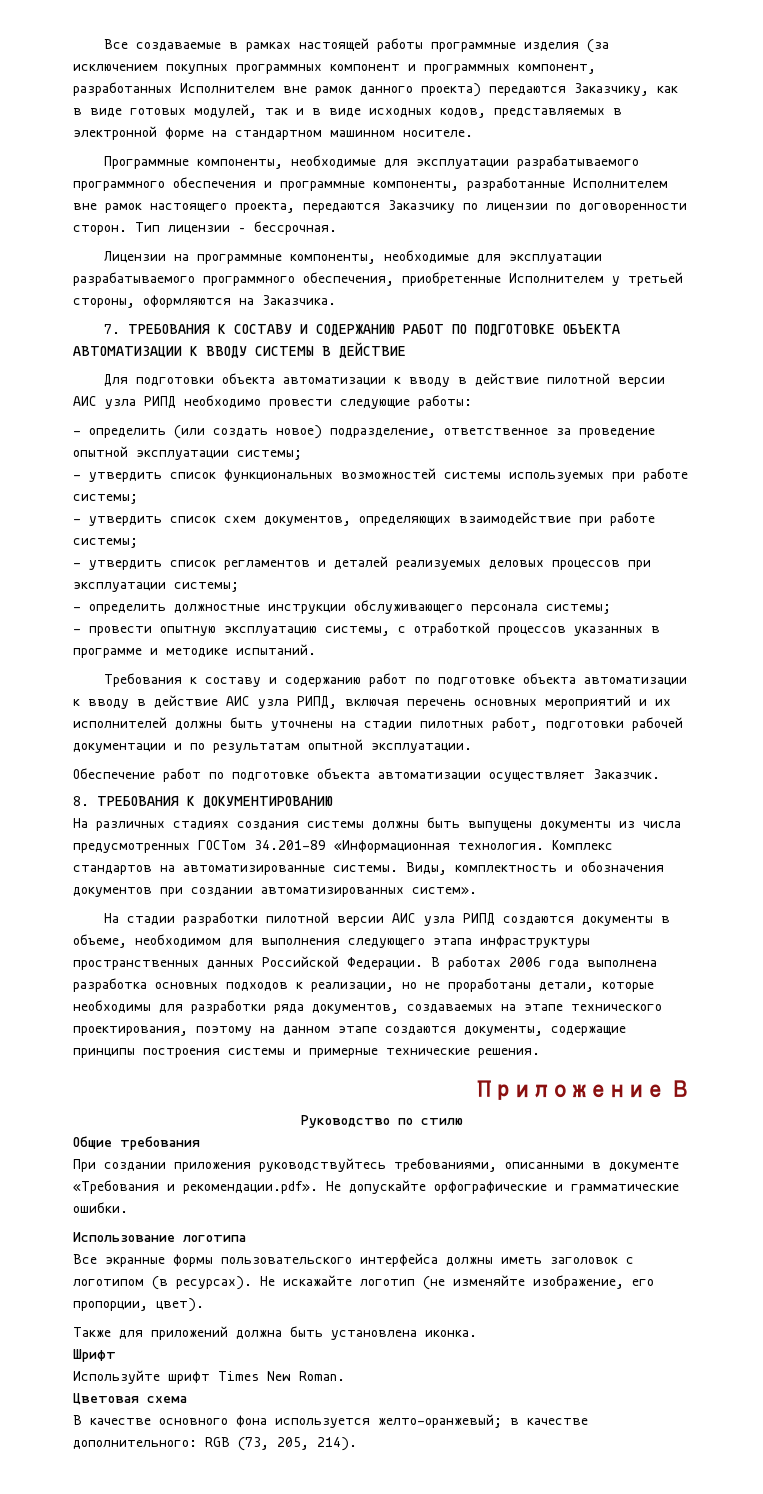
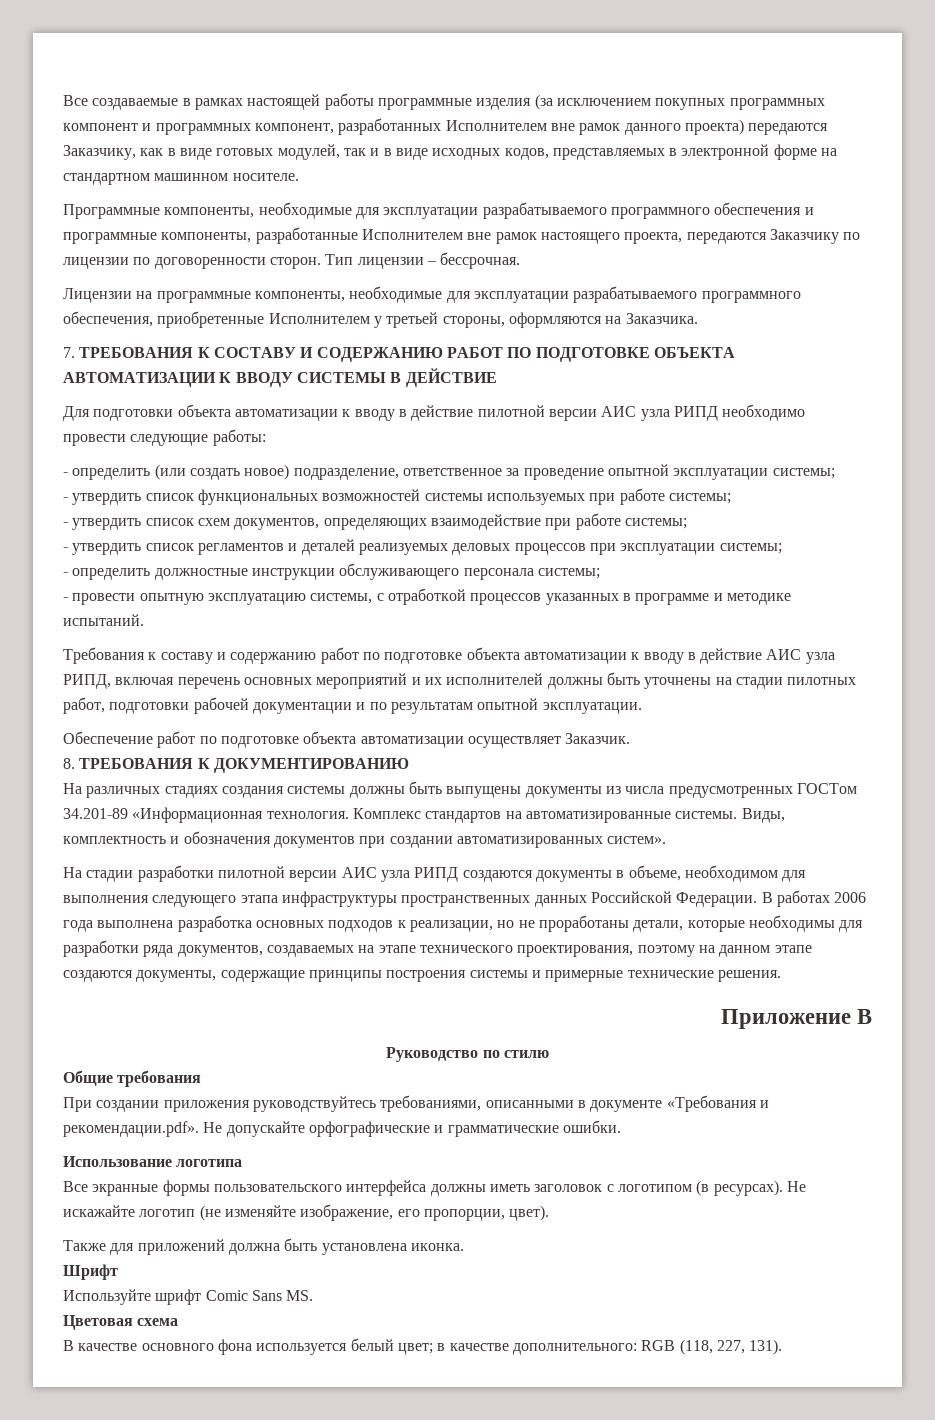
[218,1371,345,1381] Times New Roman. -> [205,1290,314,1301] Comic Sans MS.
[378,1414,502,1428] желто-оранжевый; -> [350,1338,433,1355] белый цвет;
[238,1437,357,1451] (73, 205, 214). -> [679,1339,783,1355] (118, 227, 131).

